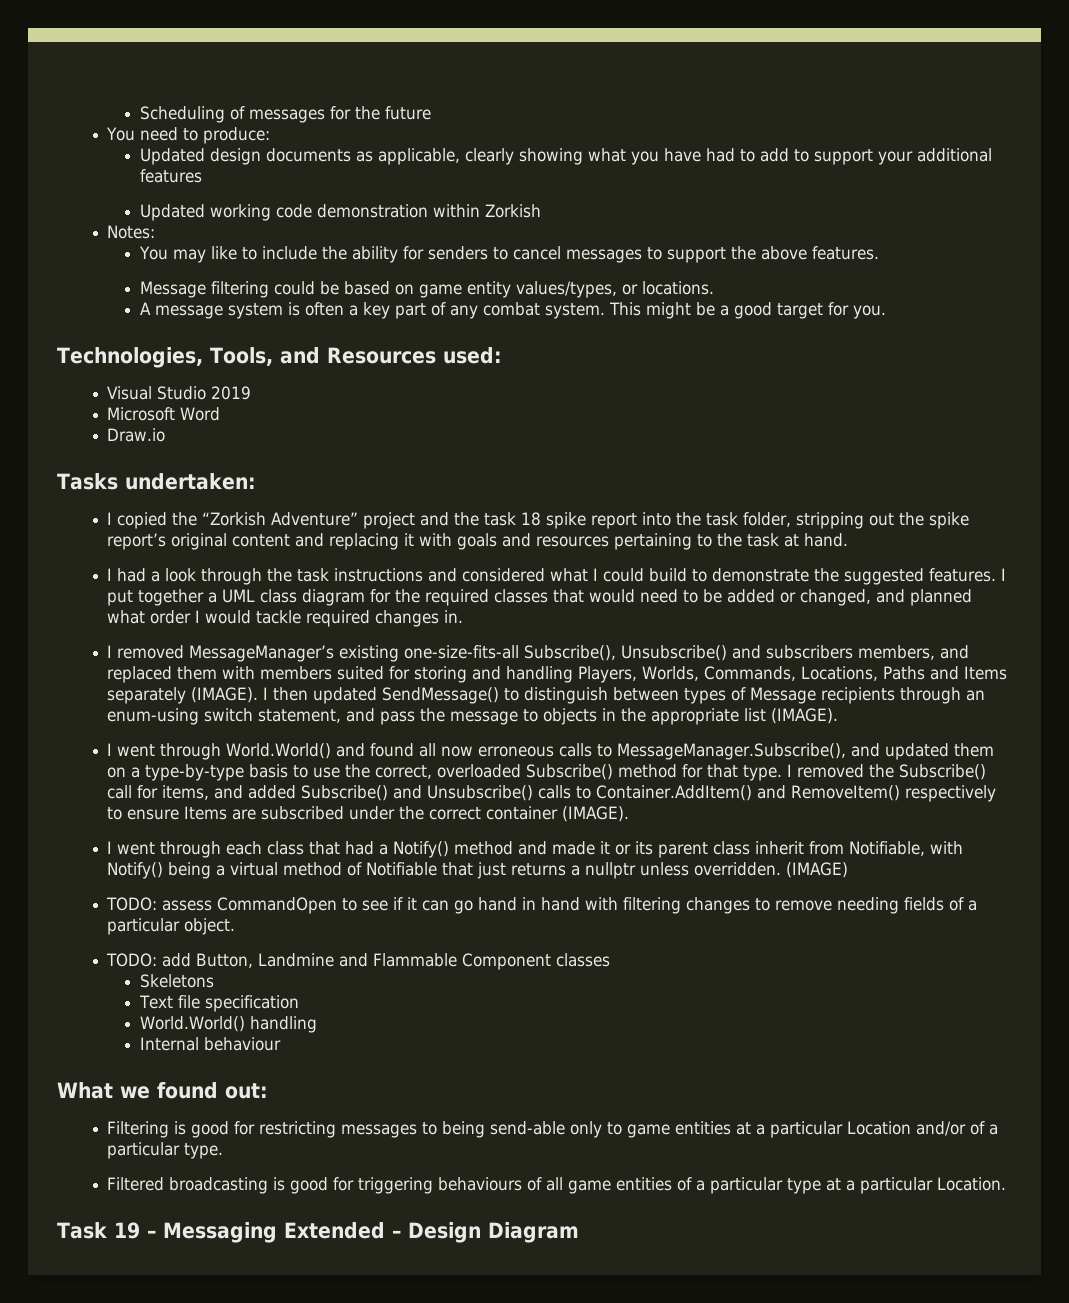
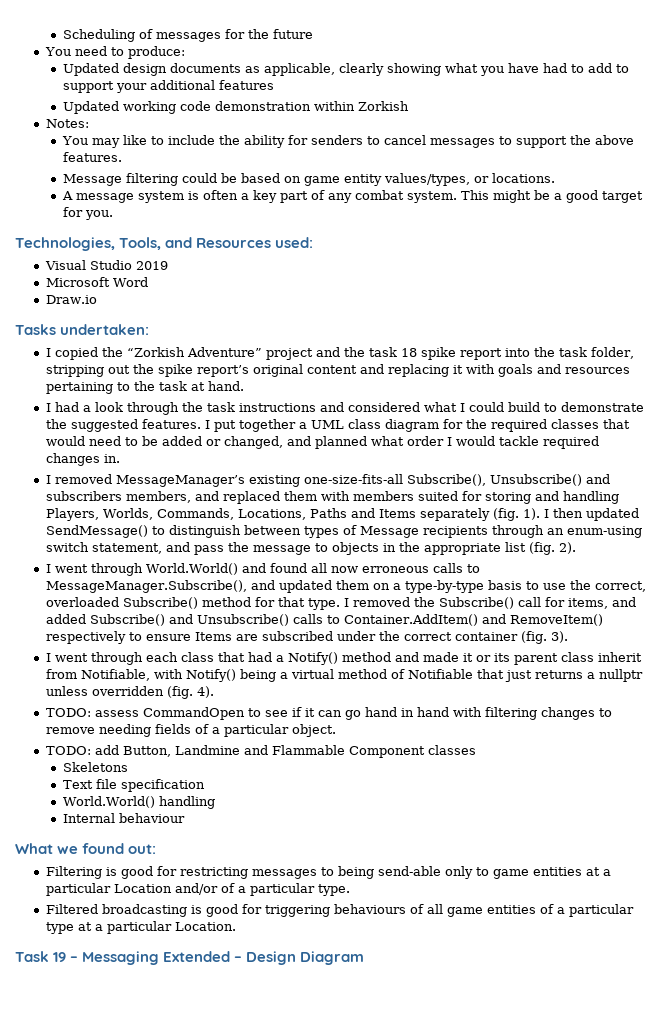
[191,687,259,703] (IMAGE). -> [492,508,540,521] (fig. 1).
[771,708,839,724] (IMAGE). -> [528,542,576,555] (fig. 2).
[562,806,630,822] (IMAGE). -> [520,631,568,644] (fig. 3).
[694,862,849,878] overridden. (IMAGE) -> [91,686,214,699] overridden (fig. 4).

